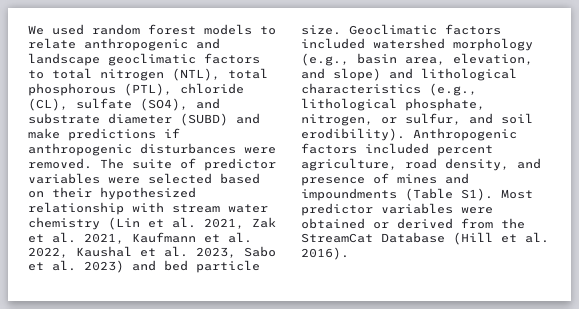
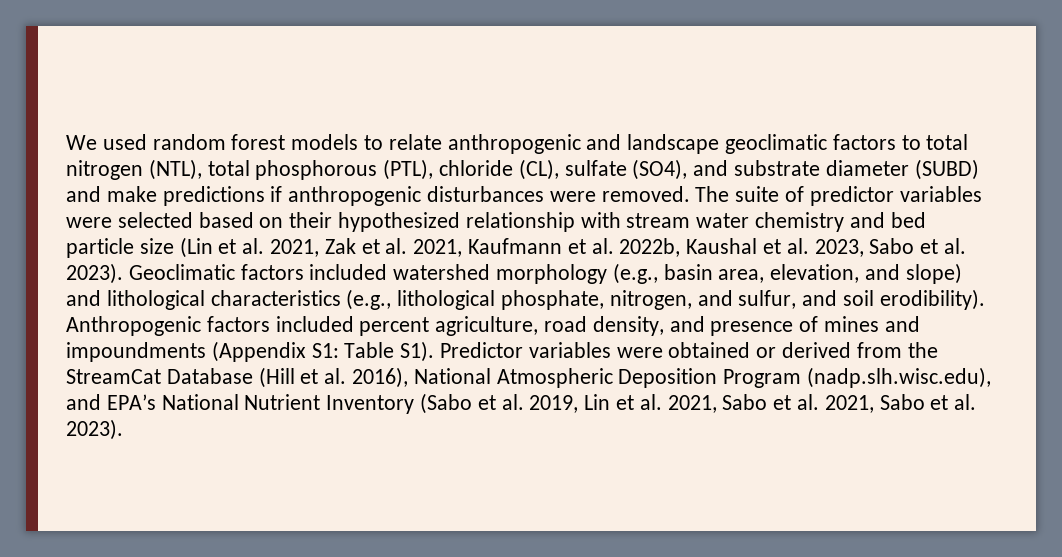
(100, 223) none -> [849,212,926,228] [66,238,174,258] and bed particle size
[28,247,68,258] 2022, -> [619,238,681,257] 2022b,
[84,260,260,273] [301,25,341,35] 2023) and bed particle size. -> [66,263,123,284] 2023).
[381,117,397,124] or -> [697,290,733,306] and
[405,188,533,201] [301,203,373,216] (Table S1). Most predictor -> [211,341,524,362] (Appendix S1: Table S1). Predictor
[301,247,349,260] 2016). -> [352,367,992,388] [66,393,977,414] [66,419,123,440] 2016), National Atmospheric Deposition Program (nadp.slh.wisc.edu), and EPA’s National Nutrient Inventory (Sabo et al. 2019, Lin et al. 2021, Sabo et al. 2021, Sabo et al. 2023).

